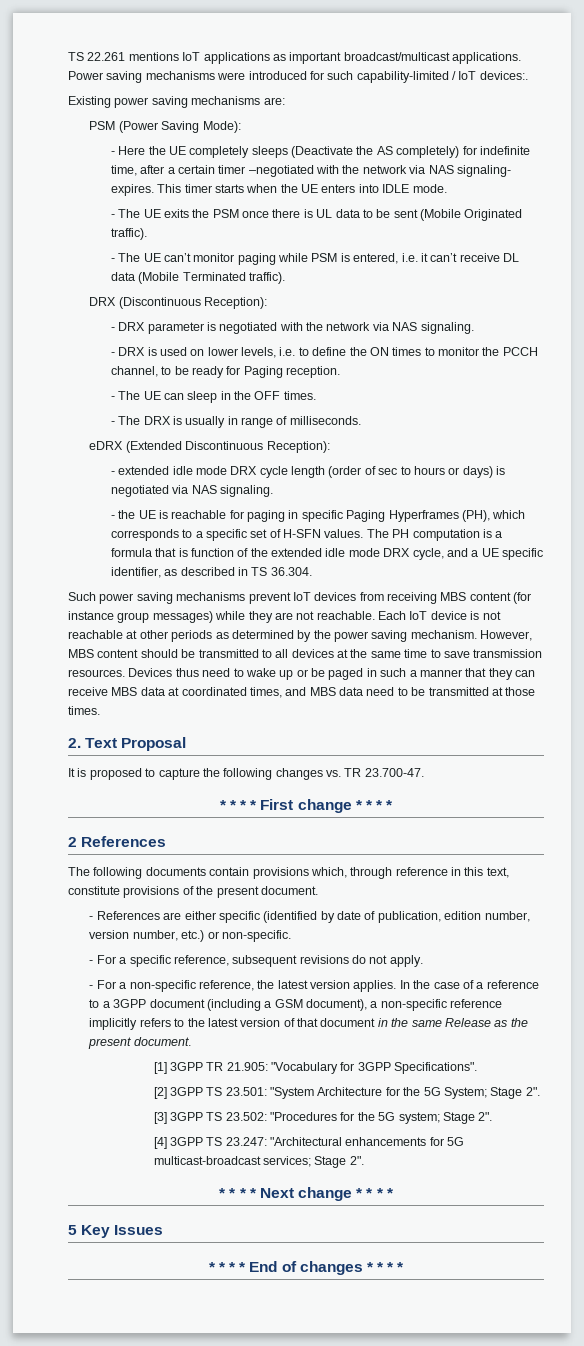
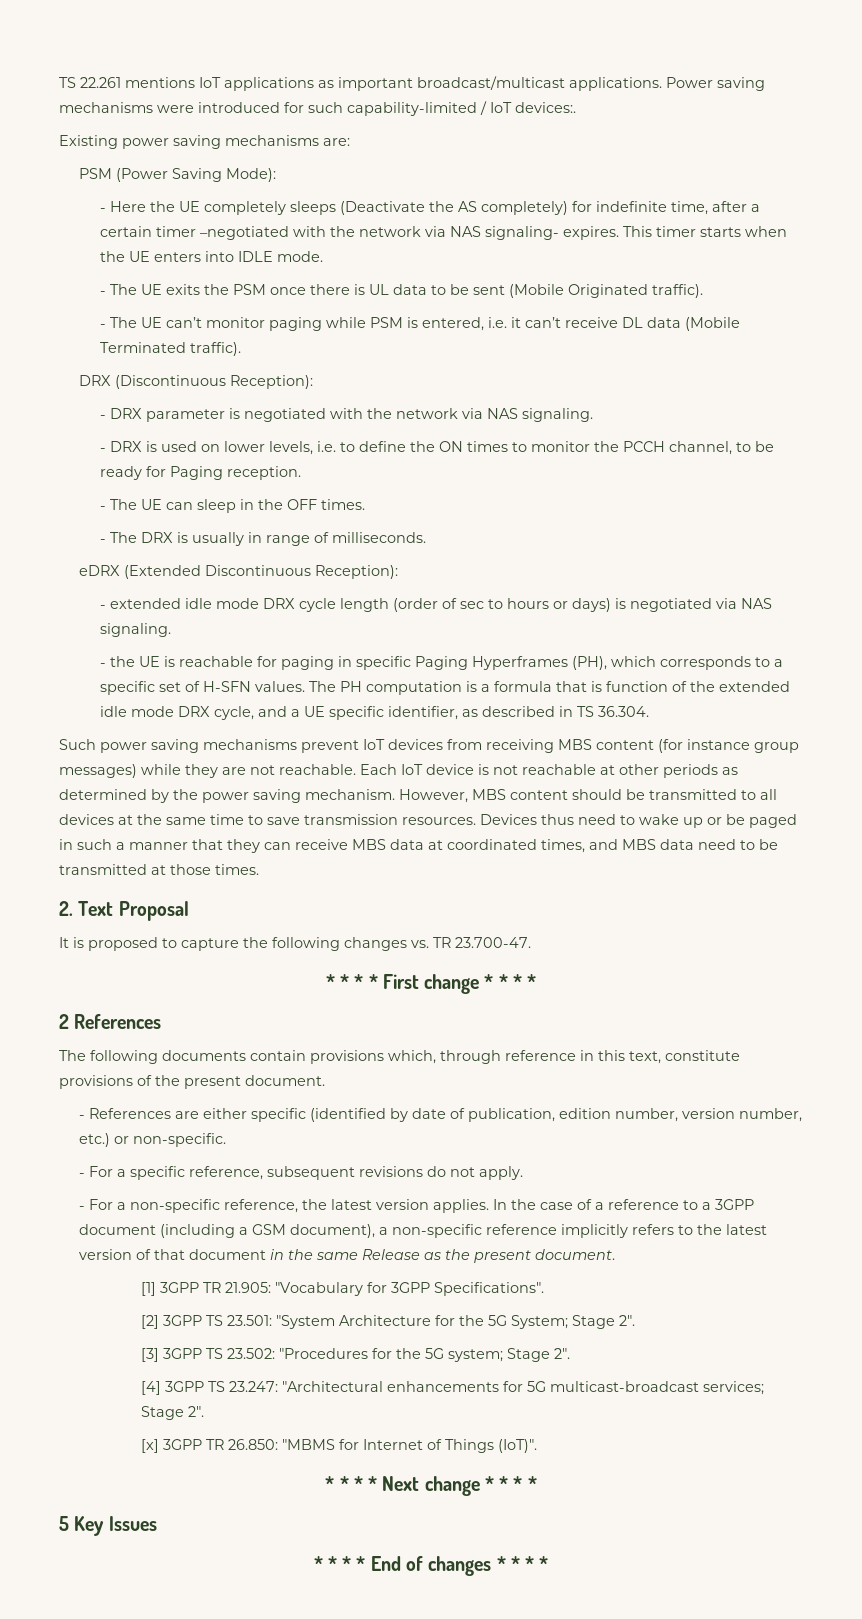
(364, 1160) none -> [140,1439,537,1453] // [x] 3GPP TR 26.850: "MBMS for Internet of Things (IoT)".

